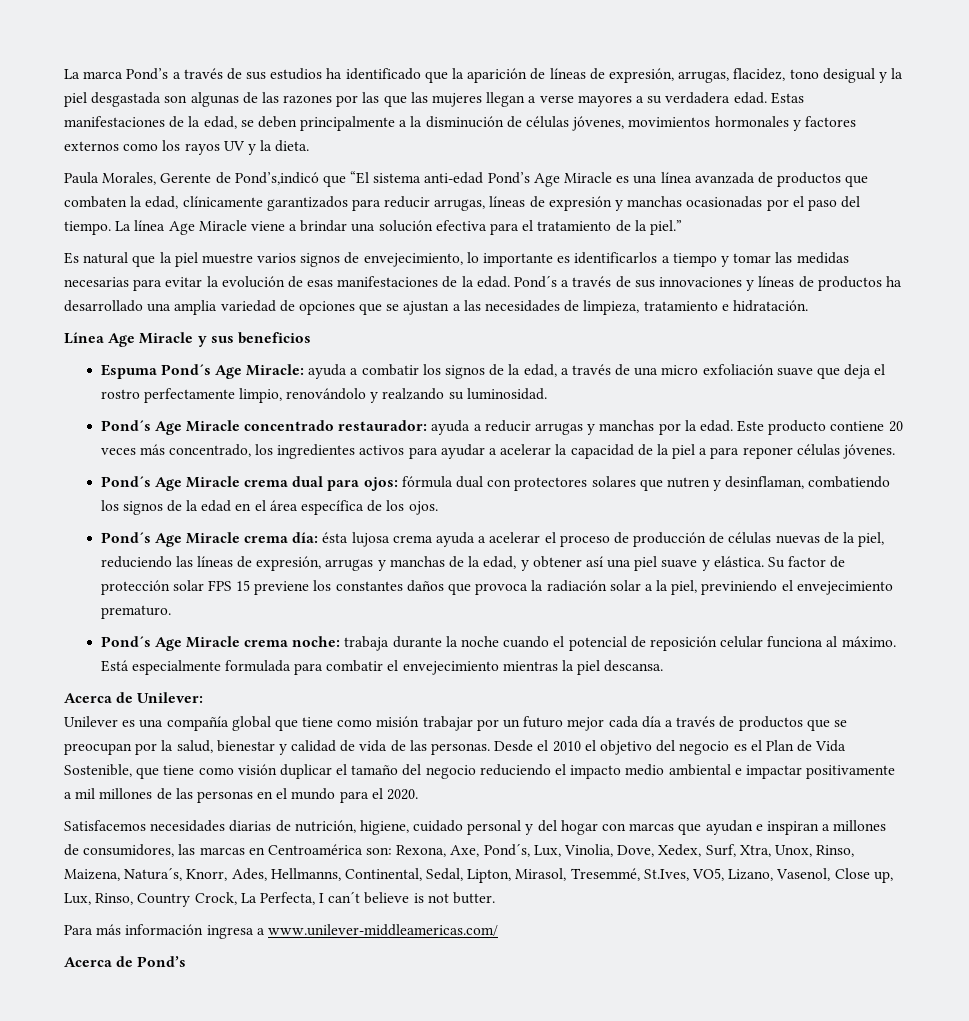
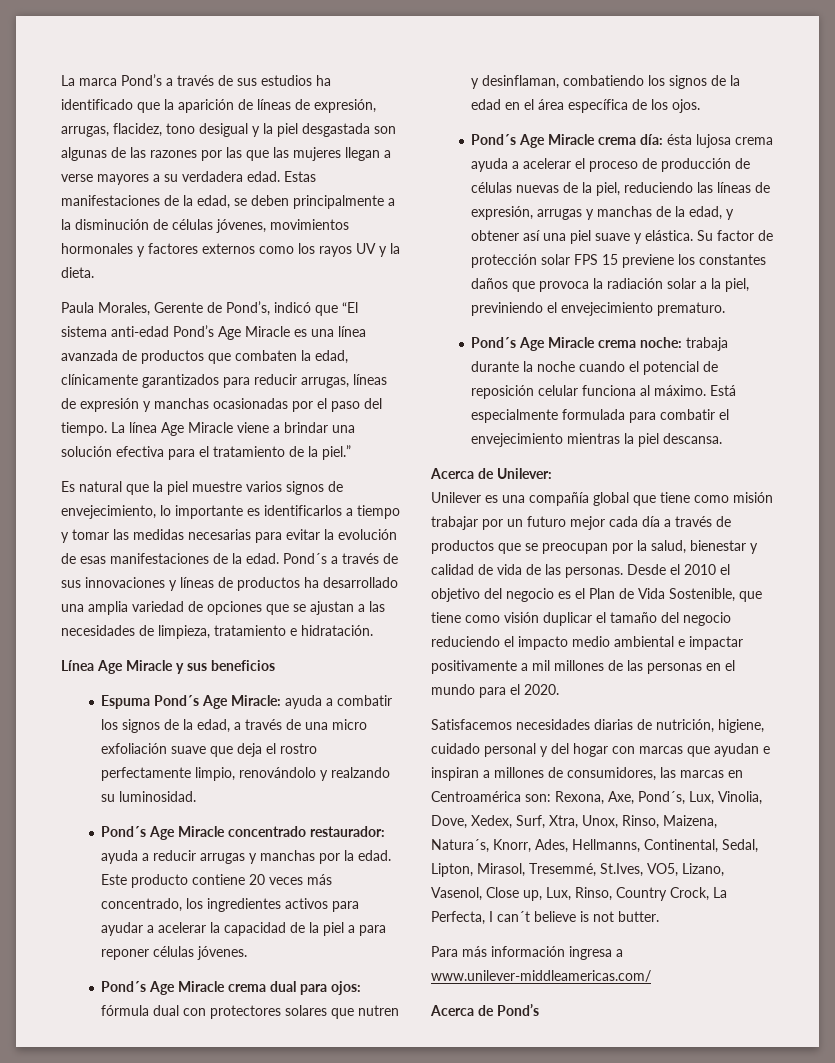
[234,172,319,185] Pond’s,indicó -> [226,301,311,316] Pond’s, indicó

